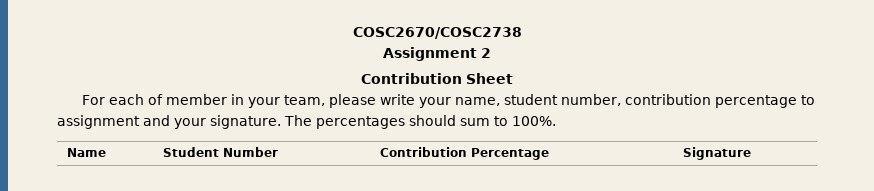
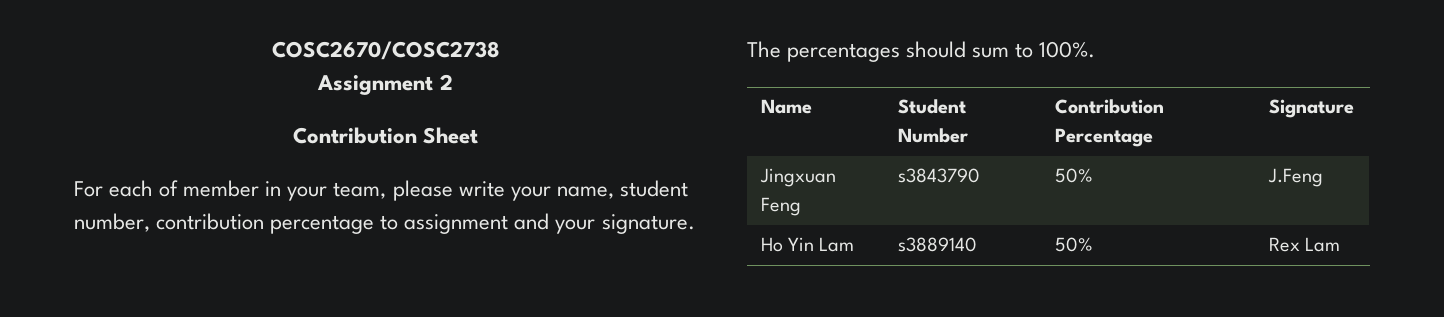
(752, 153) none -> [759,168,836,187] [760,197,801,216] [897,168,980,183] [1054,168,1093,183] [1267,168,1323,187] [760,237,855,252] [897,237,977,252] [1054,237,1093,252] [1268,237,1340,252] // Jingxuan Feng | s3843790 | 50% | J.Feng // Ho Yin Lam | s3889140 | 50% | Rex Lam

